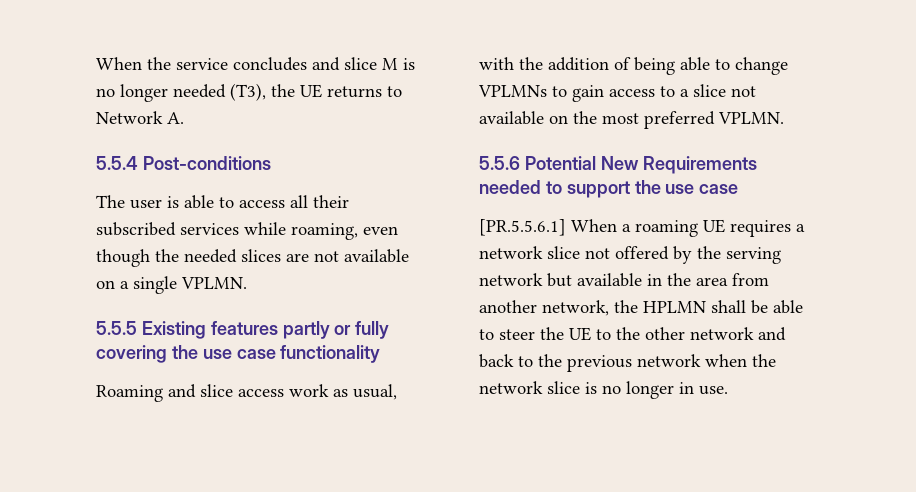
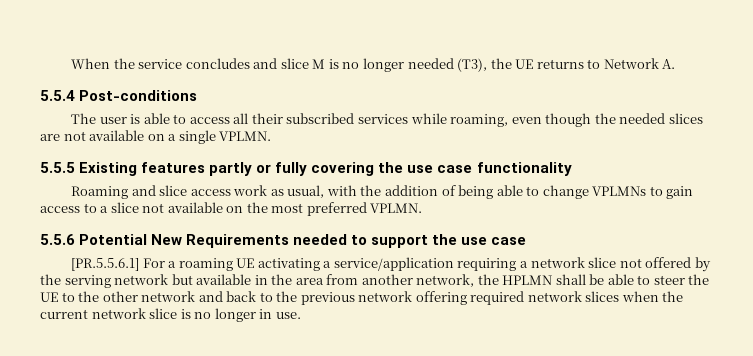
[571,219,617,232] When -> [142,258,165,268] For
[730,220,791,237] requires -> [257,257,517,271] activating a service/application requiring
(701, 360) none -> [415,291,620,305] offering required network slices
(776, 360) none -> [40,309,88,319] current

